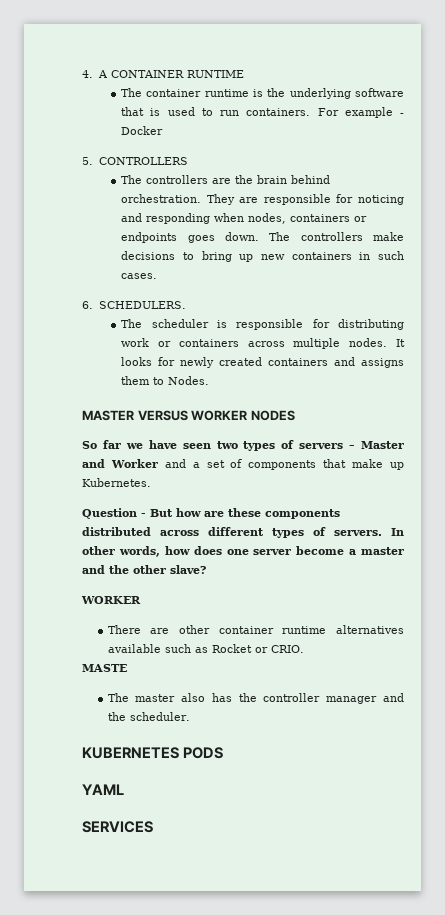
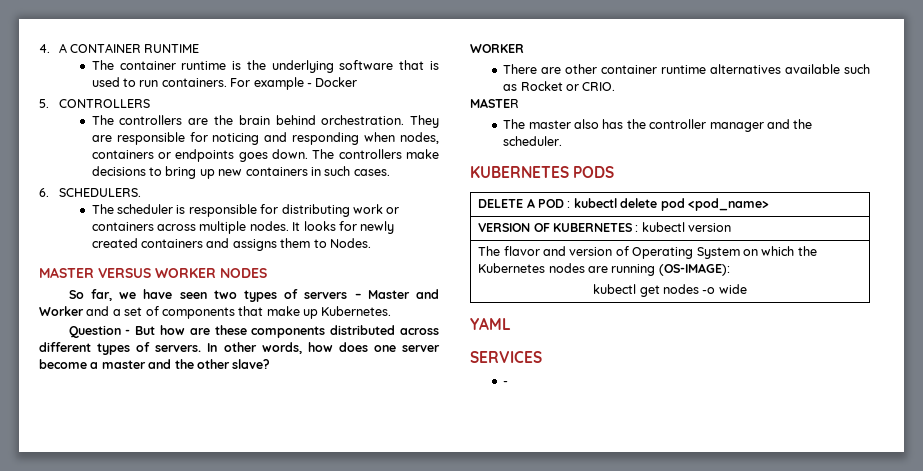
[102,440,121,449] far -> [90,289,112,301] far,
[82,664,127,672] MASTE -> [470,98,519,108] MASTER
(224, 753) none -> [478,198,769,211] [478,222,732,232] [478,246,817,259] [478,263,730,276] [593,284,747,297] // DELETE A POD : kubectl delete pod <pod_name> // VERSION OF KUBERNETES : kubectl version // The flavor and version of Operating System on which the Kubernetes nodes are running (OS-IMAGE): // kubectl get nodes -o wide
(153, 827) none -> [503,381,509,385] // -

